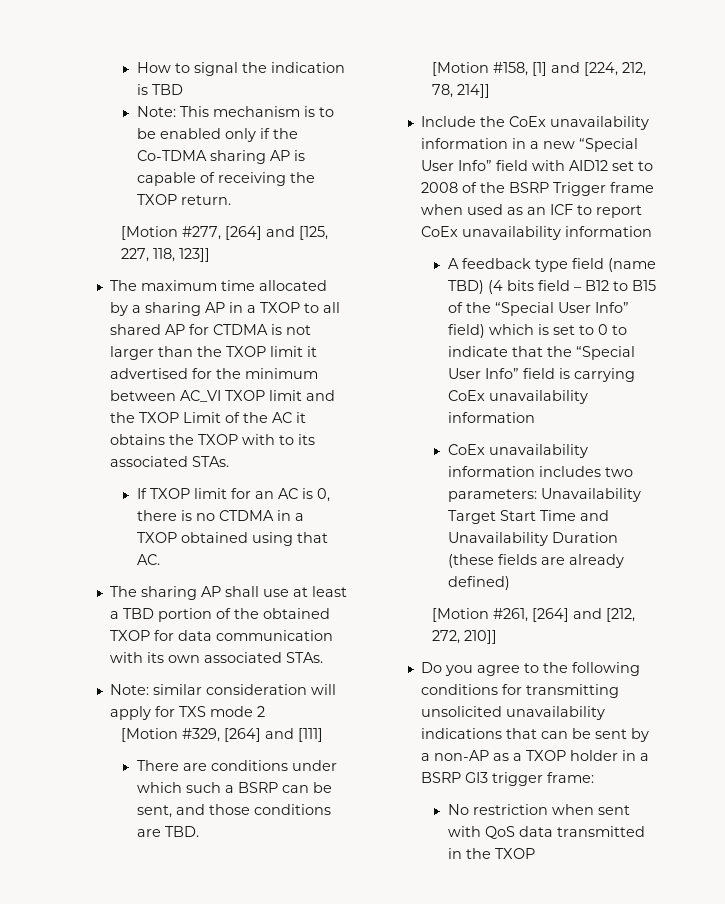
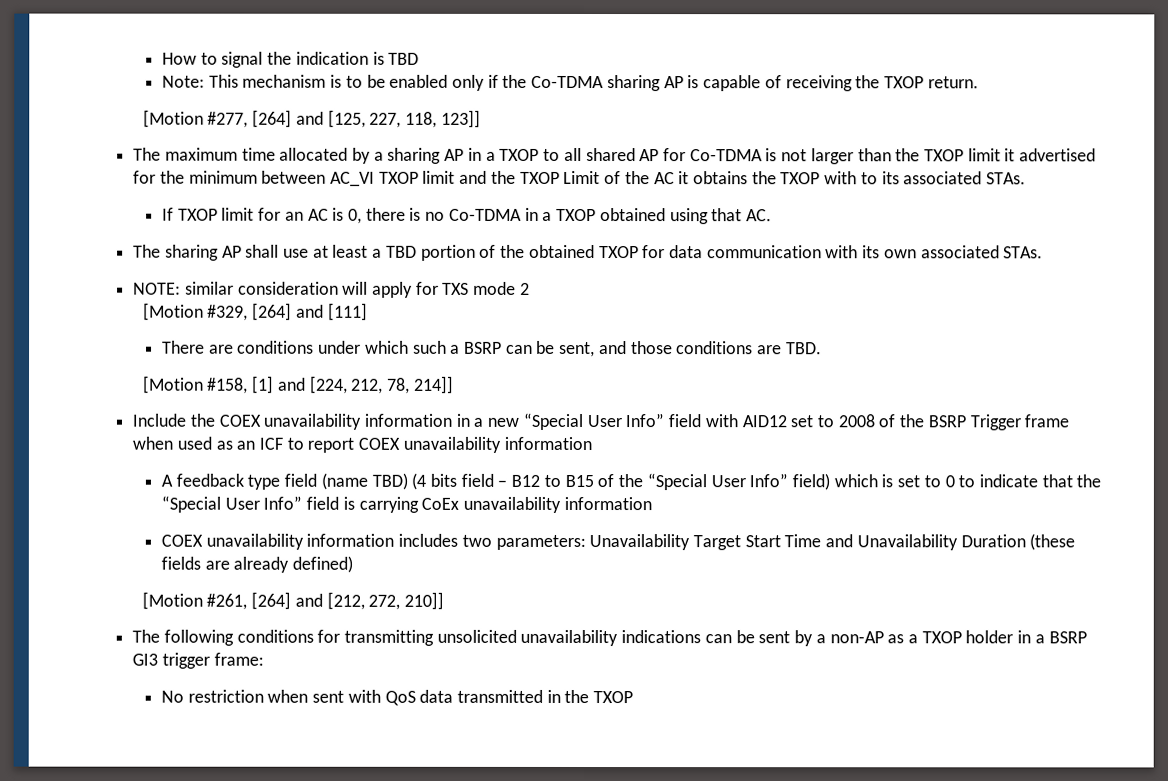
[212,324,268,335] CTDMA -> [689,149,763,162] Co-TDMA
[218,510,274,521] CTDMA -> [448,208,522,221] Co-TDMA
[109,684,149,695] Note: -> [133,282,182,295] NOTE:
[508,116,546,127] CoEx -> [218,414,261,427] COEX
[420,226,458,237] CoEx -> [358,437,401,450] COEX
[447,444,485,455] CoEx -> [160,534,203,547] COEX
[420,662,568,676] Do you agree to the -> [132,629,161,643] The
[505,728,537,739] that -> (702, 637) none

